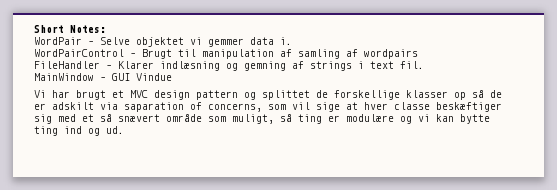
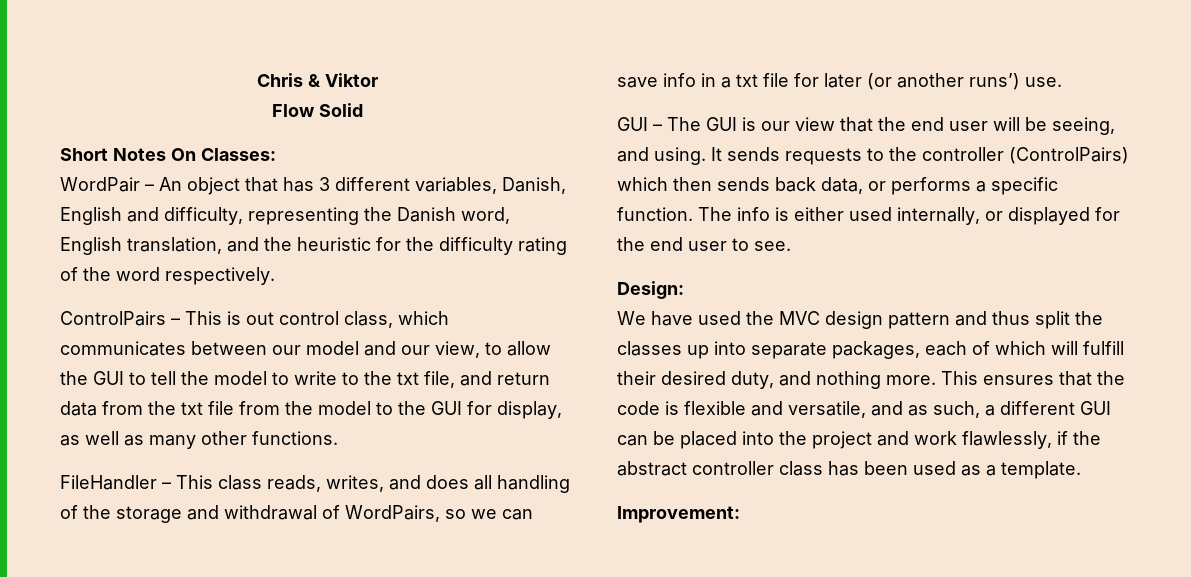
[34,25,106,33] [34,37,292,47] [34,49,418,59] [34,61,424,71] [34,73,172,81] [34,90,502,100] [34,102,502,112] [34,114,490,124] [34,126,124,136] Short Notes: // WordPair – Selve objektet vi gemmer data i. // WordPairControl – Brugt til manipulation af samling af wordpairs // FileHandler – Klarer indlæsning og gemning af strings i text fil. // MainWindow – GUI Vindue // Vi har brugt et MVC design pattern og splittet de forskellige klasser op så de er adskilt via saparation of concerns, som vil sige at hver classe beskæftiger sig med et så snævert område som muligt, så ting er modulære og vi kan bytte ting ind og ud. -> [256,73,378,87] [271,103,363,117] [60,148,276,161] [60,177,566,195] [60,207,510,225] [60,237,567,255] [60,267,275,285] [60,311,449,328] [60,341,551,358] [60,371,550,388] [60,401,562,419] [60,431,338,449] [60,475,570,493] [60,505,533,523] [617,73,1062,90] [617,117,1115,135] [617,147,1129,165] [617,177,1058,195] [617,207,1120,225] [617,237,791,251] [617,281,684,299] [617,311,1103,329] [617,341,1124,359] [617,371,1125,389] [617,401,1111,418] [617,431,1101,449] [617,461,1081,479] [617,506,740,523] Chris & Viktor // Flow Solid // Short Notes On Classes: // WordPair – An object that has 3 different variables, Danish, English and difficulty, representing the Danish word, English translation, and the heuristic for the difficulty rating of the word respectively. // ControlPairs – This is out control class, which communicates between our model and our view, to allow the GUI to tell the model to write to the txt file, and return data from the txt file from the model to the GUI for display, as well as many other functions. // FileHandler – This class reads, writes, and does all handling of the storage and withdrawal of WordPairs, so we can save info in a txt file for later (or another runs’) use. // GUI – The GUI is our view that the end user will be seeing, and using. It sends requests to the controller (ControlPairs) which then sends back data, or performs a specific function. The info is either used internally, or displayed for the end user to see. // Design: // We have used the MVC design pattern and thus split the classes up into separate packages, each of which will fulfill their desired duty, and nothing more. This ensures that the code is flexible and versatile, and as such, a different GUI can be placed into the project and work flawlessly, if the abstract controller class has been used as a template. // Improvement:

